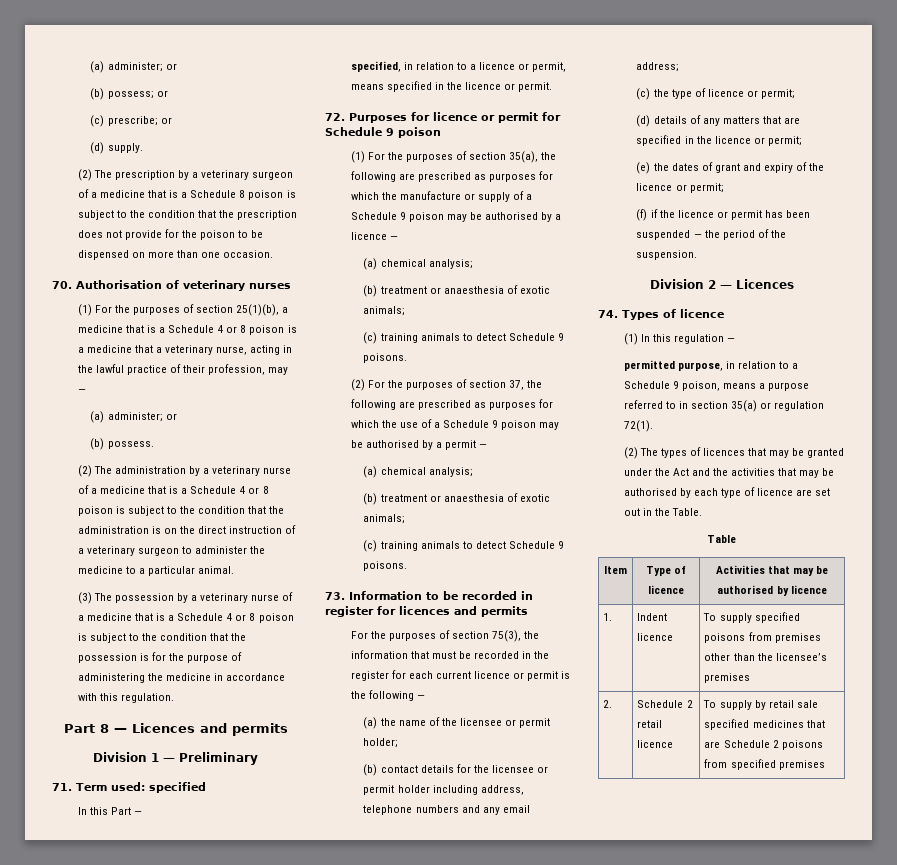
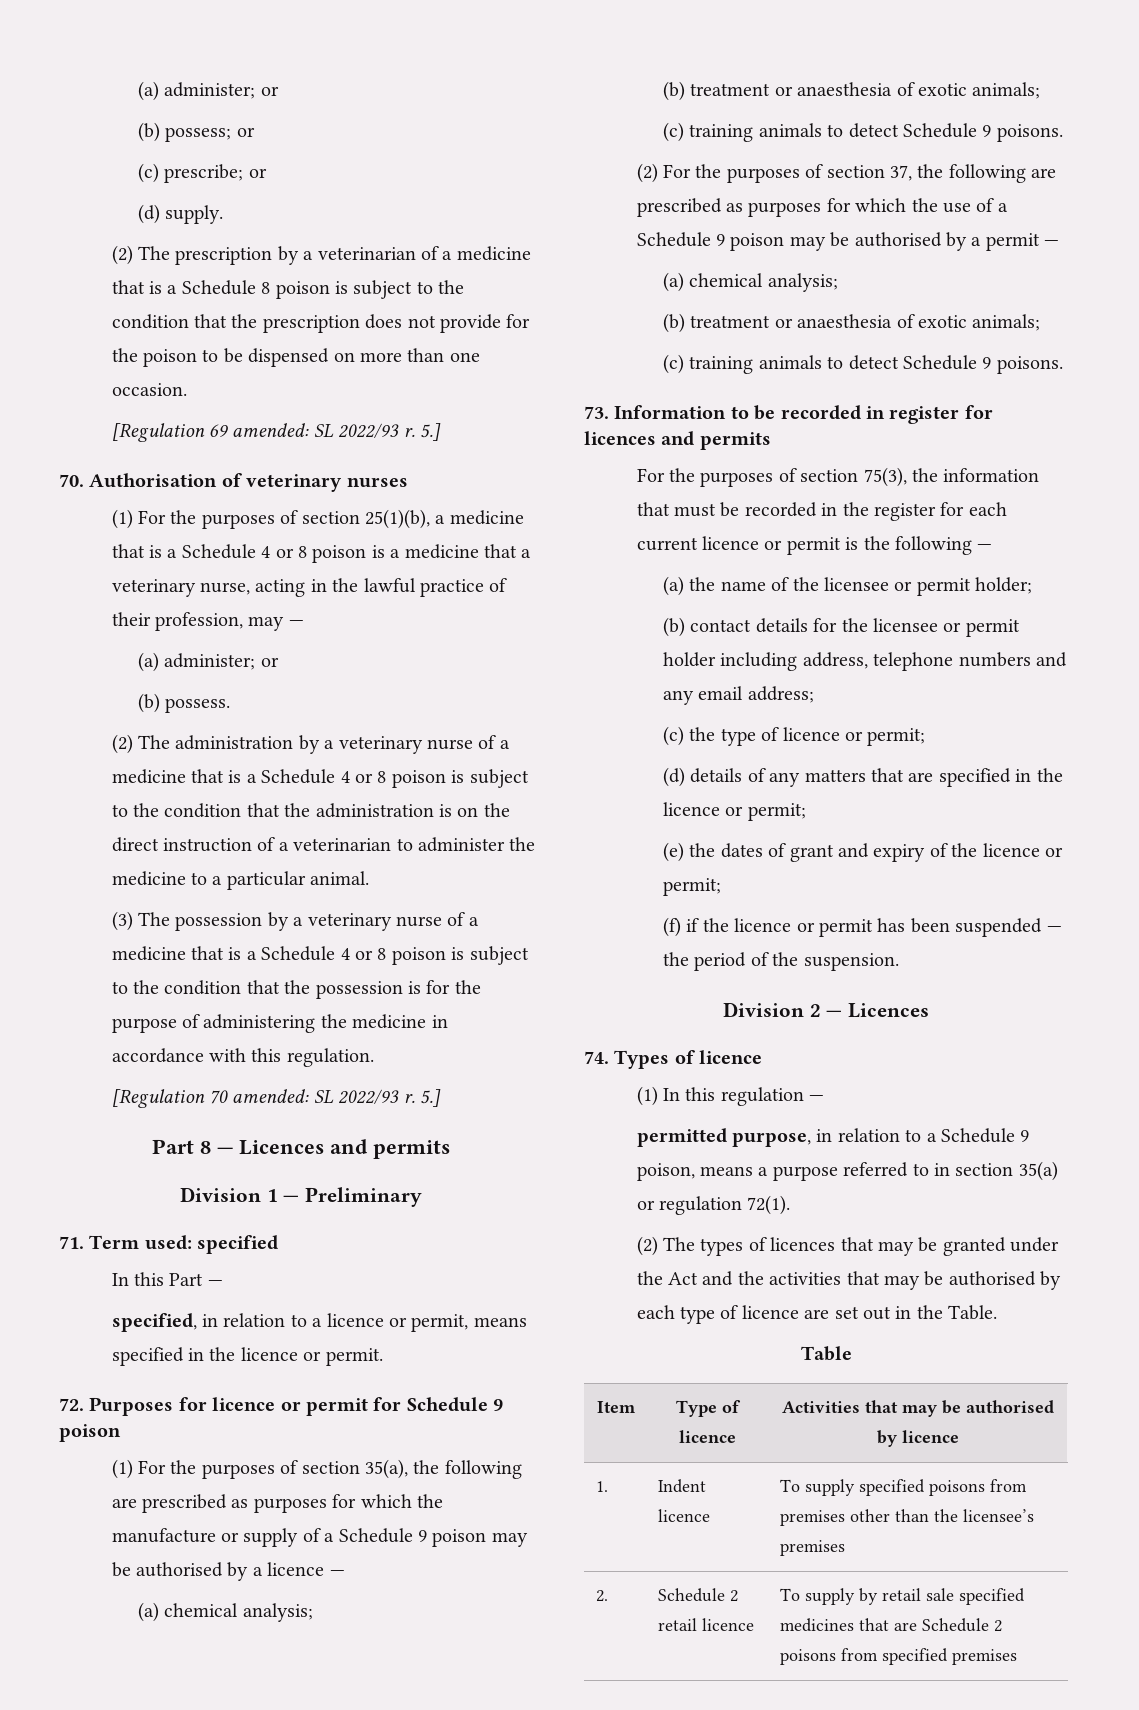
[201,170,294,180] veterinary surgeon -> [317,247,416,260] veterinarian
(274, 254) none -> [111,423,442,442] // [Regulation 69 amended: SL 2022/93 r. 5.]
[86,546,179,556] veterinary surgeon -> [293,838,392,851] veterinarian
(174, 698) none -> [111,1089,442,1108] // [Regulation 70 amended: SL 2022/93 r. 5.]

